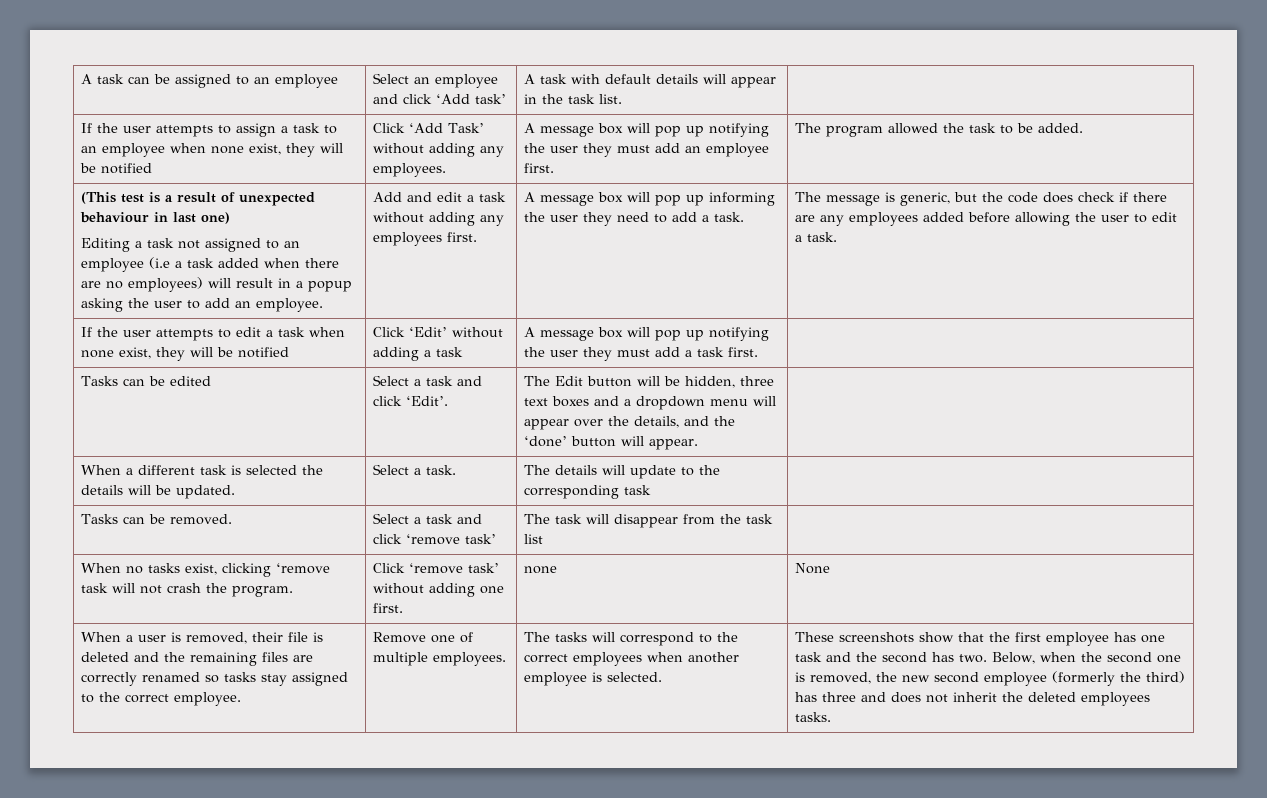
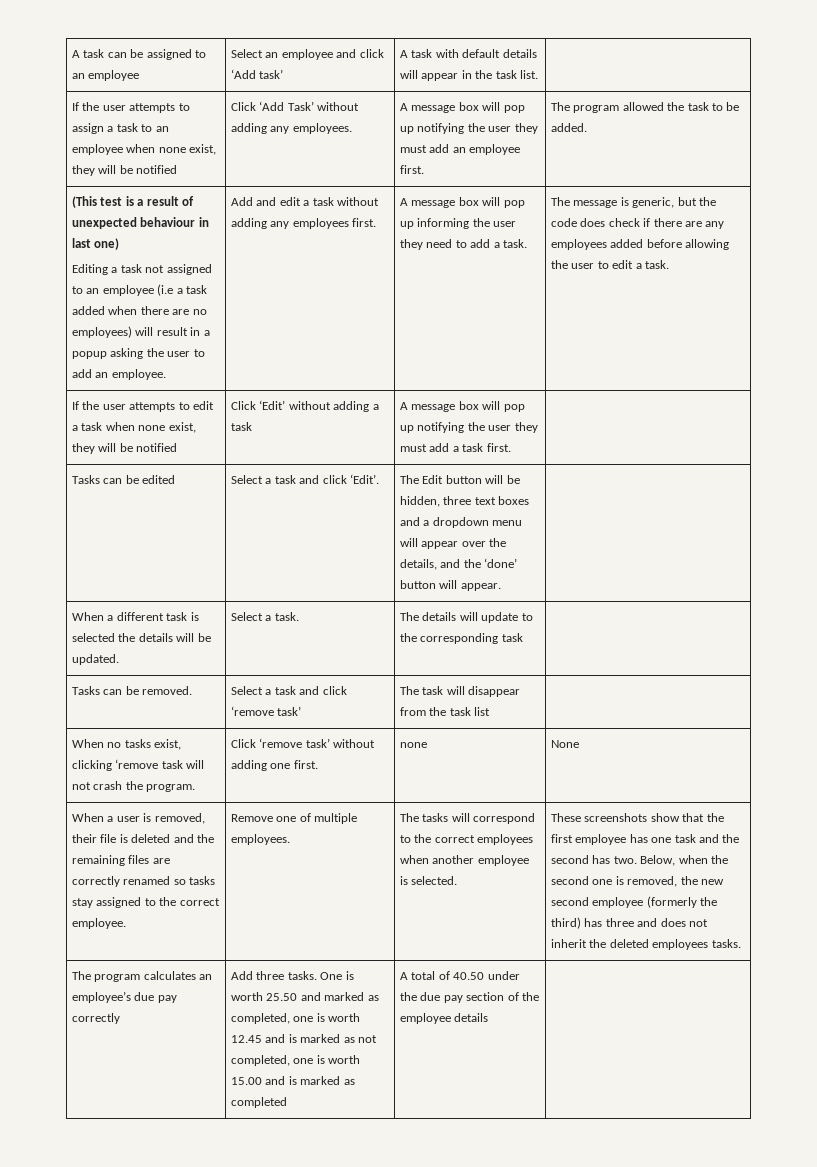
(832, 717) none -> [72,971,213,982] [72,991,177,1003] [72,1013,121,1024] [231,971,354,980] [231,992,379,1001] [231,1013,361,1024] [231,1034,377,1043] [231,1055,361,1066] [231,1076,355,1085] [231,1097,288,1108] [400,971,520,980] [400,992,539,1003] [400,1013,489,1024] // The program calculates an employee’s due pay correctly | Add three tasks. One is worth 25.50 and marked as completed, one is worth 12.45 and is marked as not completed, one is worth 15.00 and is marked as completed | A total of 40.50 under the due pay section of the employee details |

